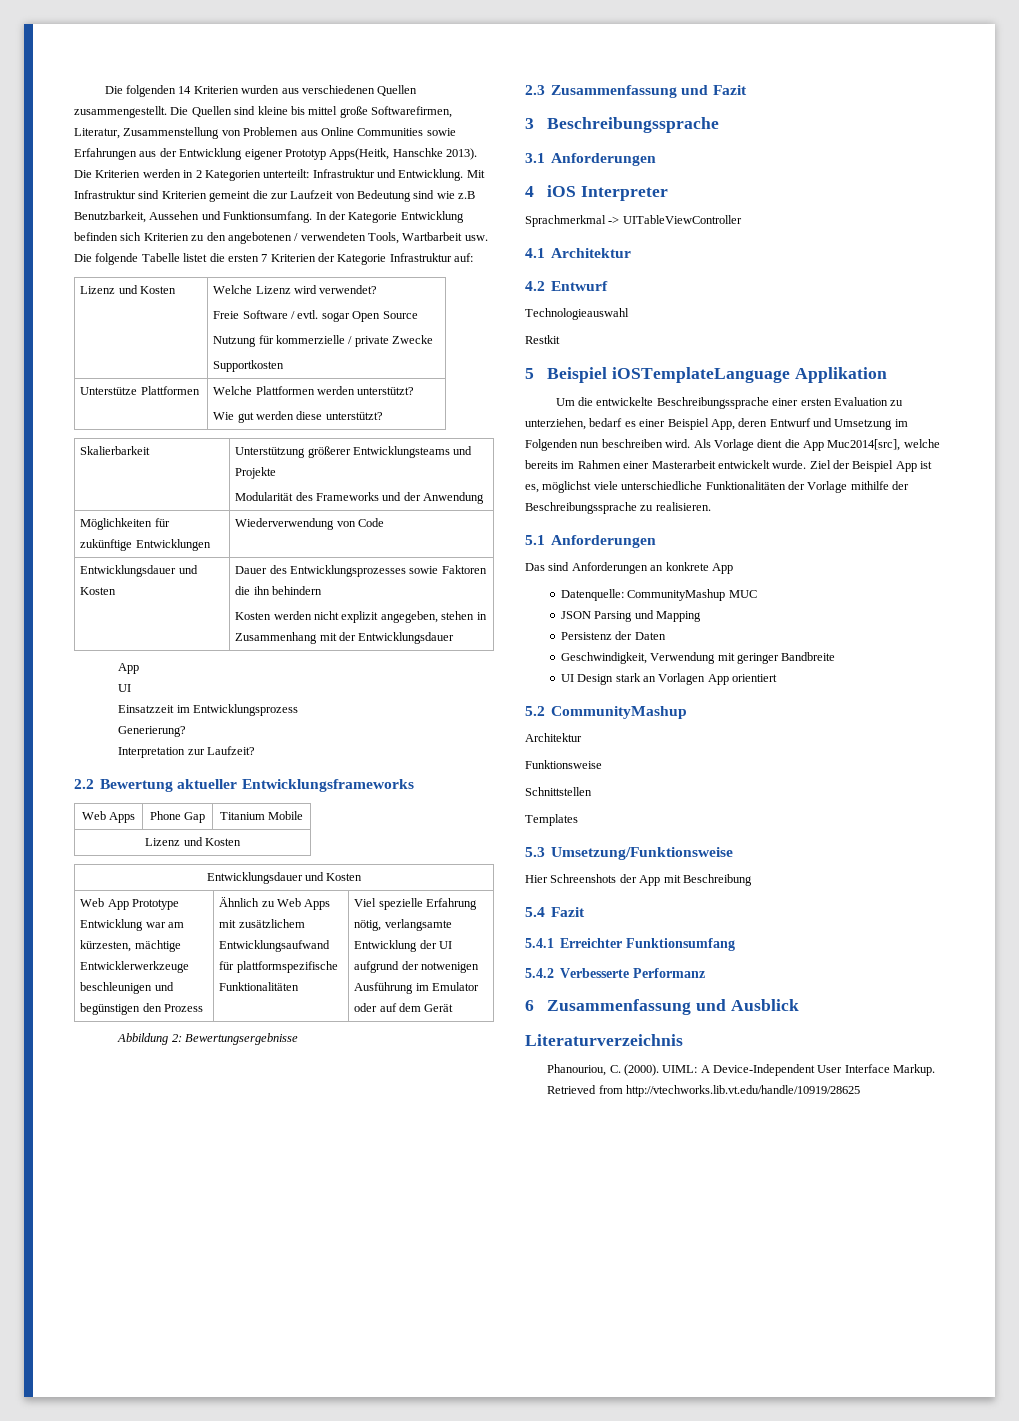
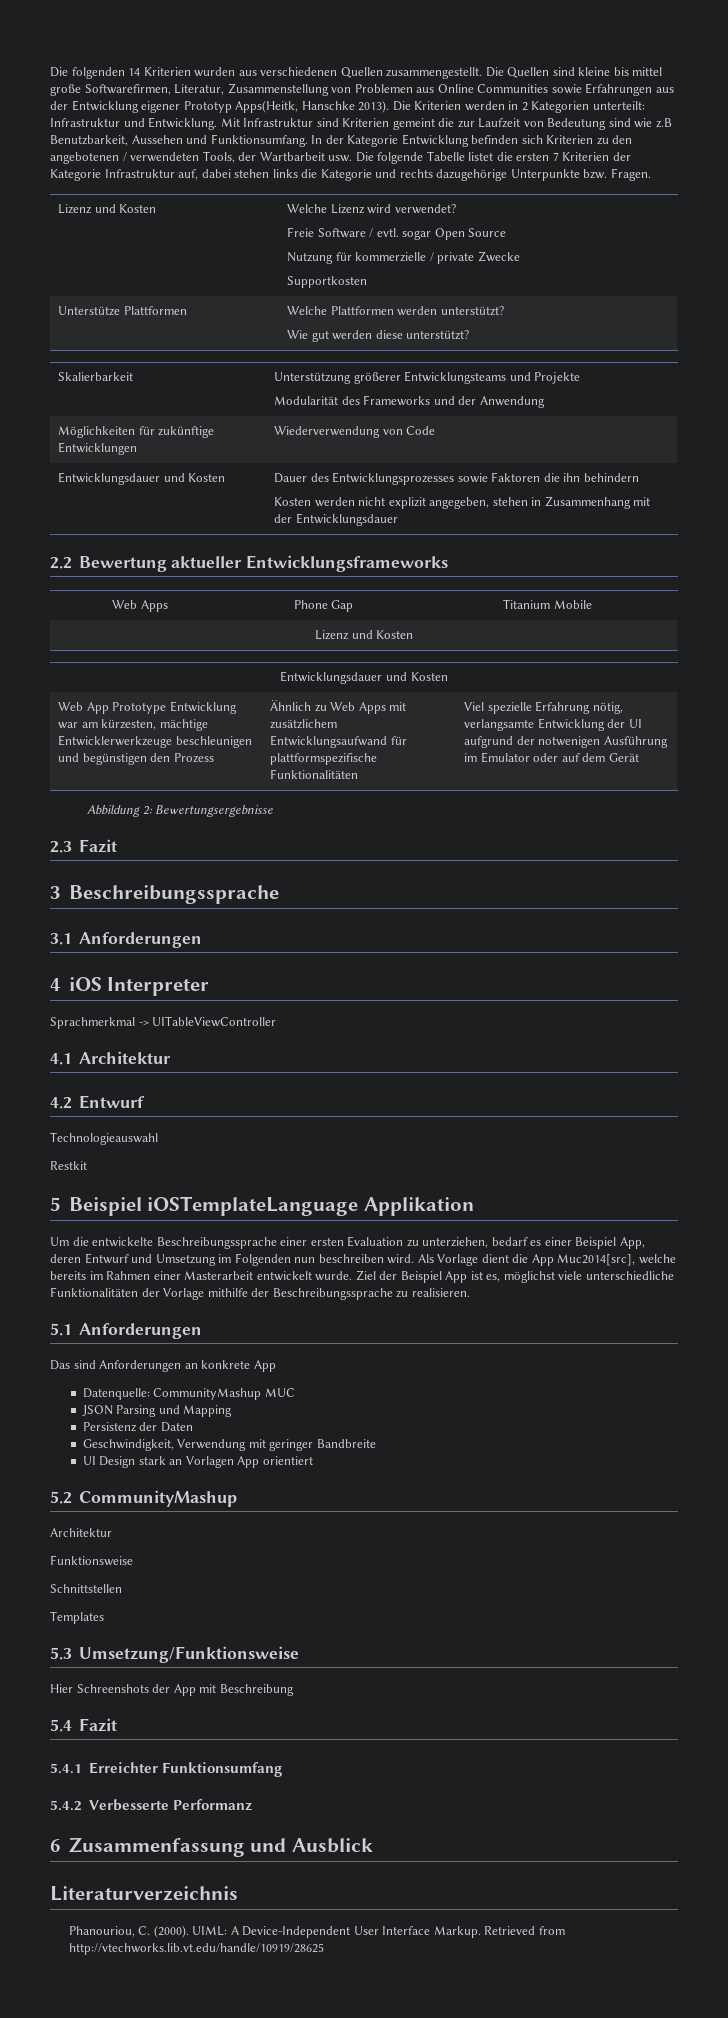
(399, 238) none -> [238,152,257,161] der
[454,253,474,262] auf: -> [178,168,651,181] auf, dabei stehen links die Kategorie und rechts dazugehörige Unterpunkte bzw. Fragen.
[118,663,140,674] [118,684,132,692] [118,704,299,716] [118,726,187,737] [118,746,256,758] // App // UI // Einsatzzeit im Entwicklungsprozess // Generierung? // Interpretation zur Laufzeit? -> (398, 519) none
[551,85,709,98] Zusammenfassung und -> (72, 847) none

